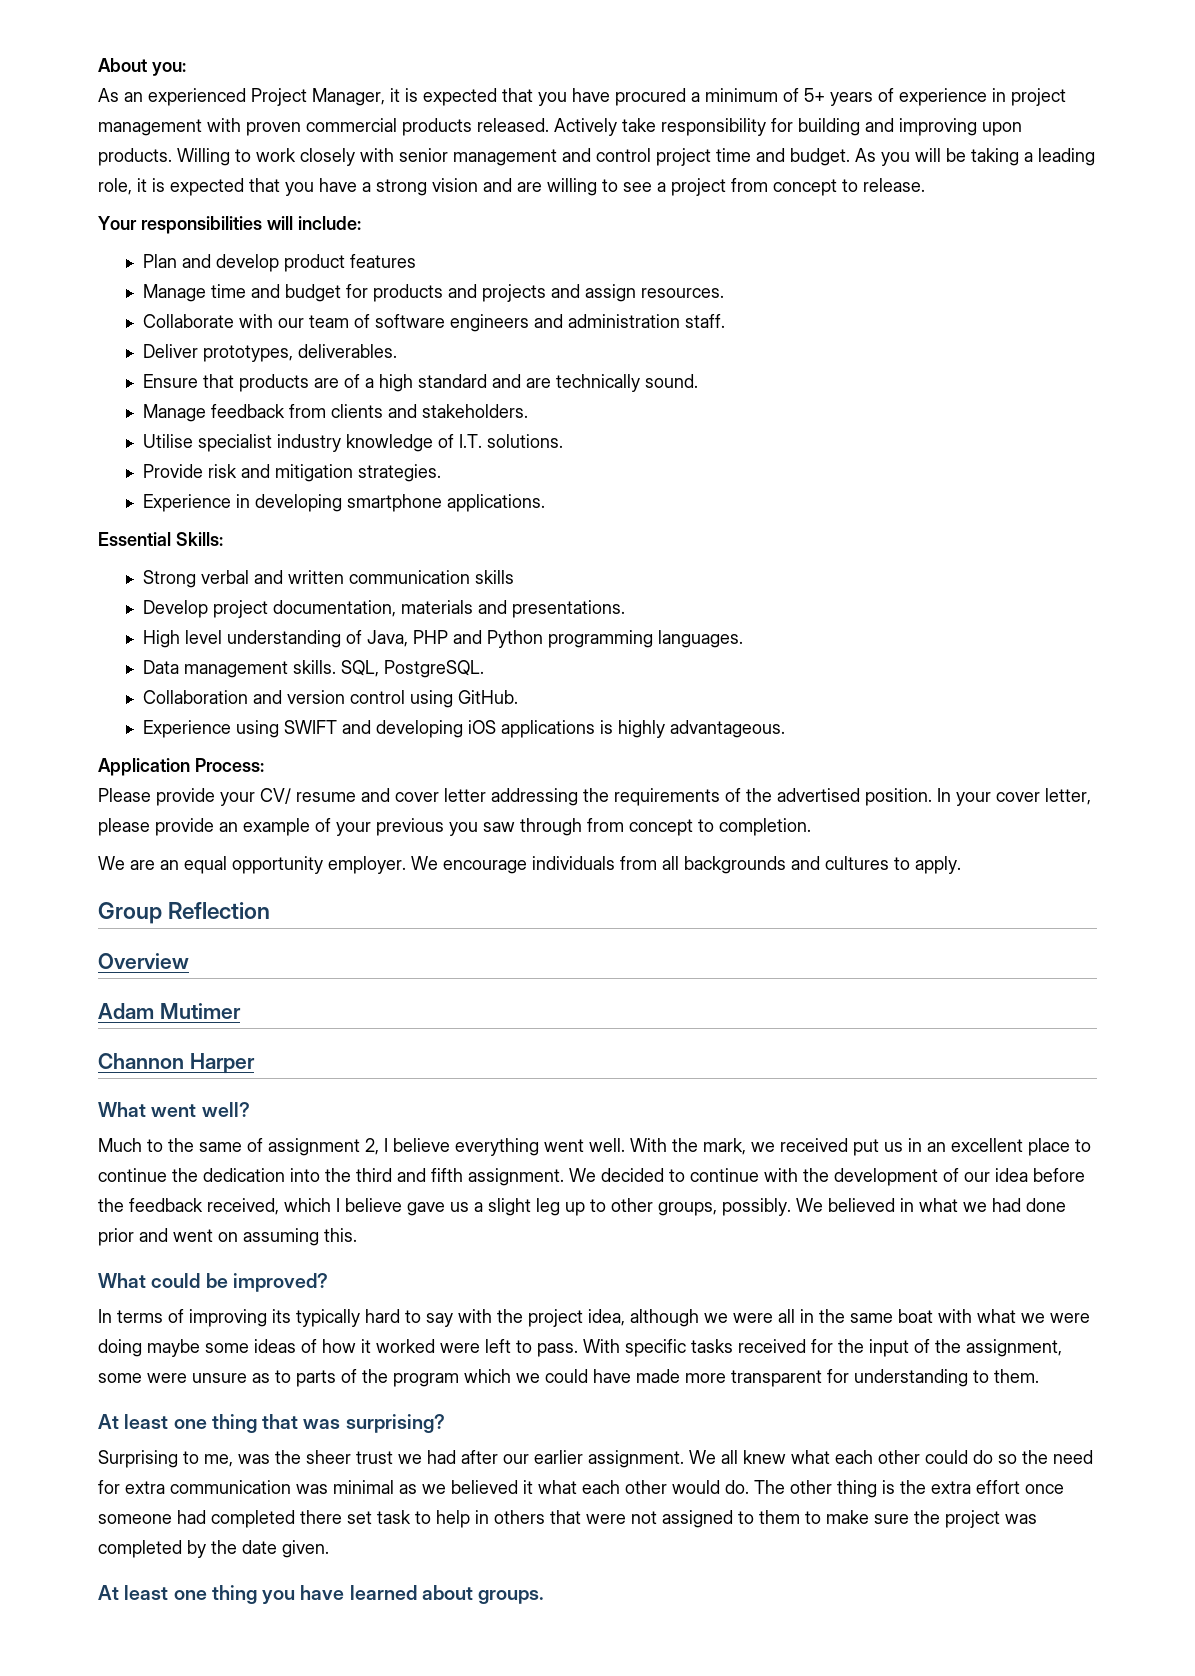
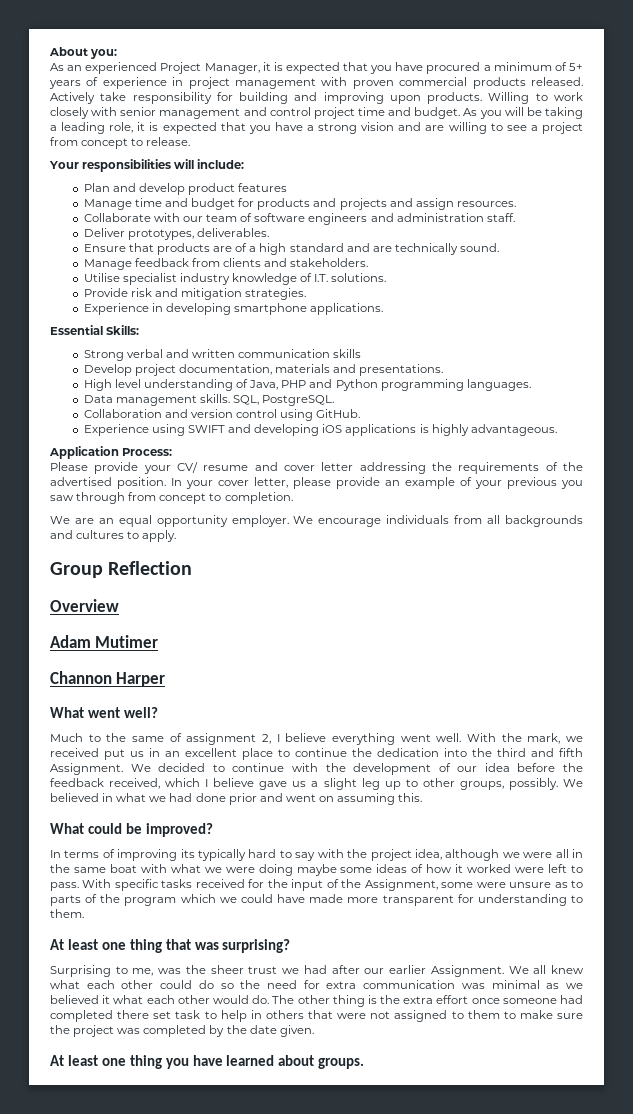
[468,1168,564,1186] assignment. -> [50,763,123,775] Assignment.
[966,1339,1062,1357] assignment, -> [364,879,438,891] Assignment,
[588,1450,684,1468] assignment. -> [430,965,504,977] Assignment.

